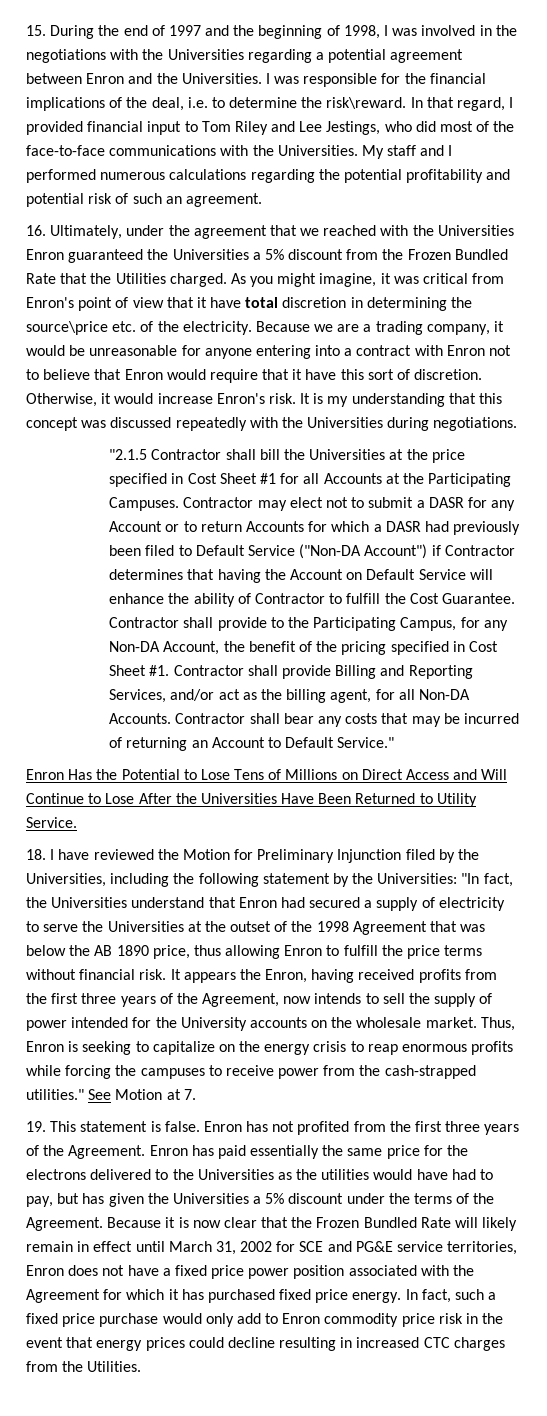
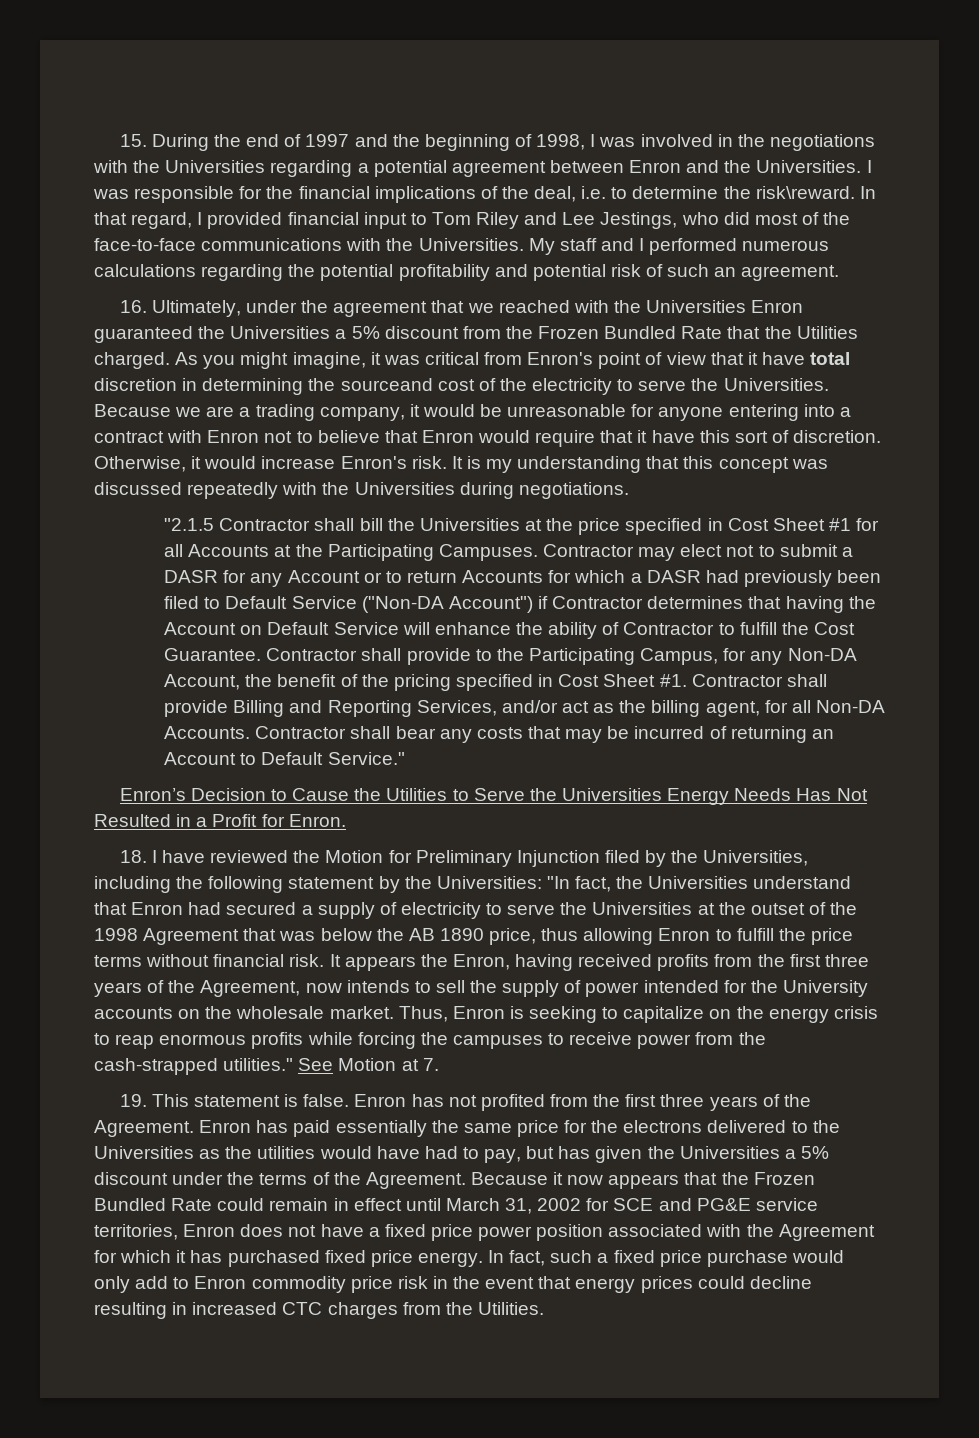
[26,321,252,335] source\price etc. of the electricity. -> [340,378,829,395] sourceand cost of the electricity to serve the Universities.
[26,769,508,780] [26,793,477,807] [26,817,77,828] Enron Has the Potential to Lose Tens of Millions on Direct Access and Will Continue to Lose After the Universities Have Been Returned to Utility Service. -> [119,788,868,805] [94,814,346,827] Enron’s Decision to Cause the Utilities to Serve the Universities Energy Needs Has Not Resulted in a Profit for Enron.
[178,1217,257,1228] is now clear -> [567,1174,680,1189] now appears
[455,1217,518,1231] will likely -> [217,1198,265,1211] could

